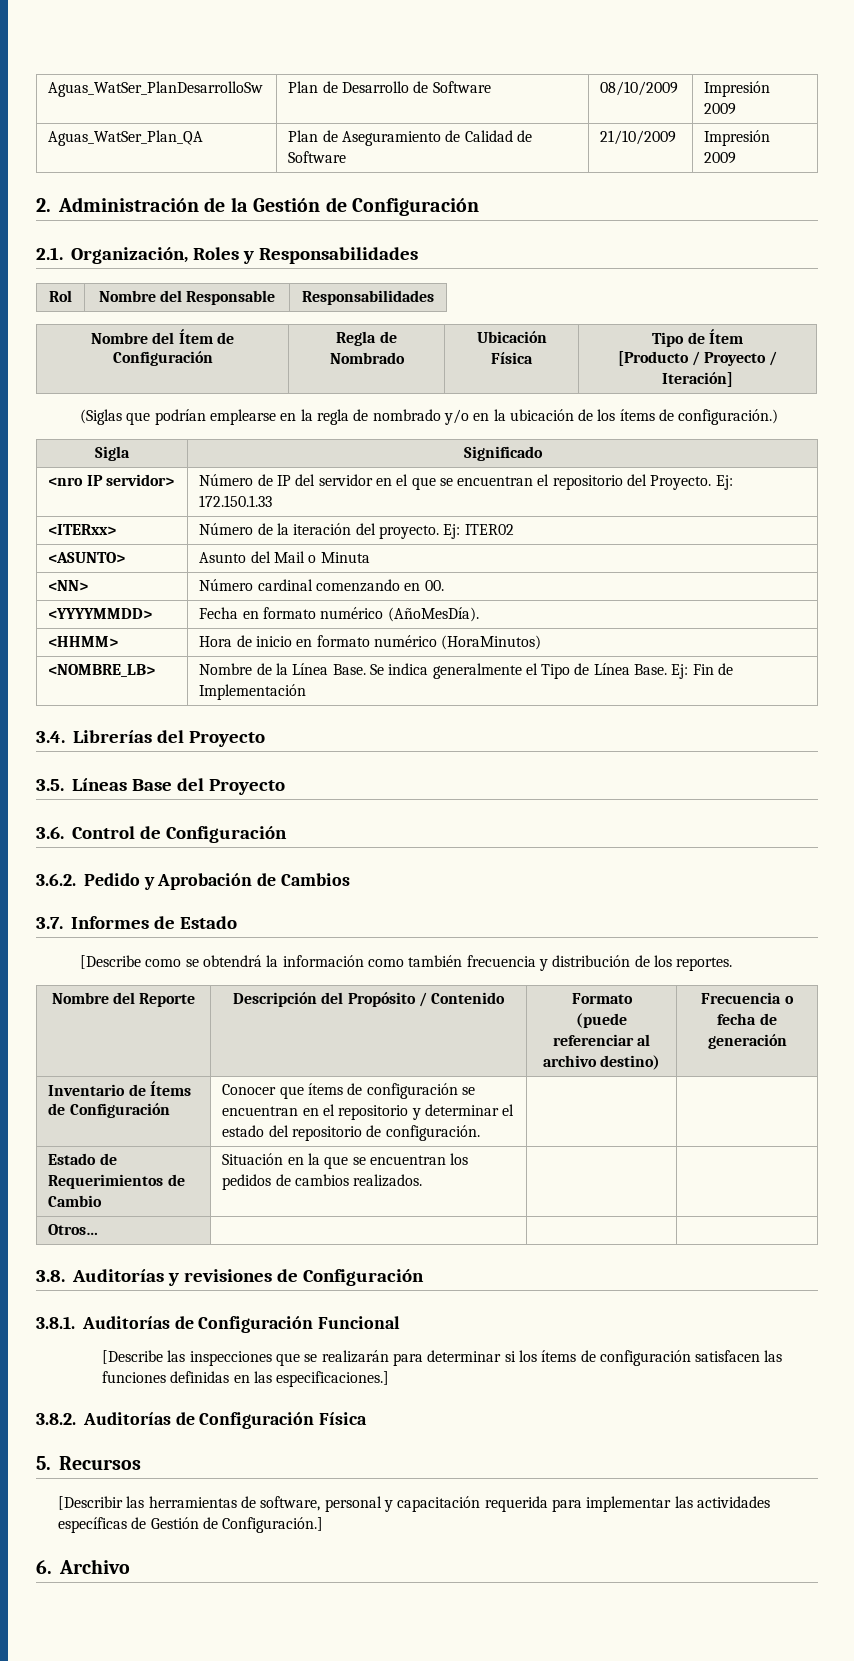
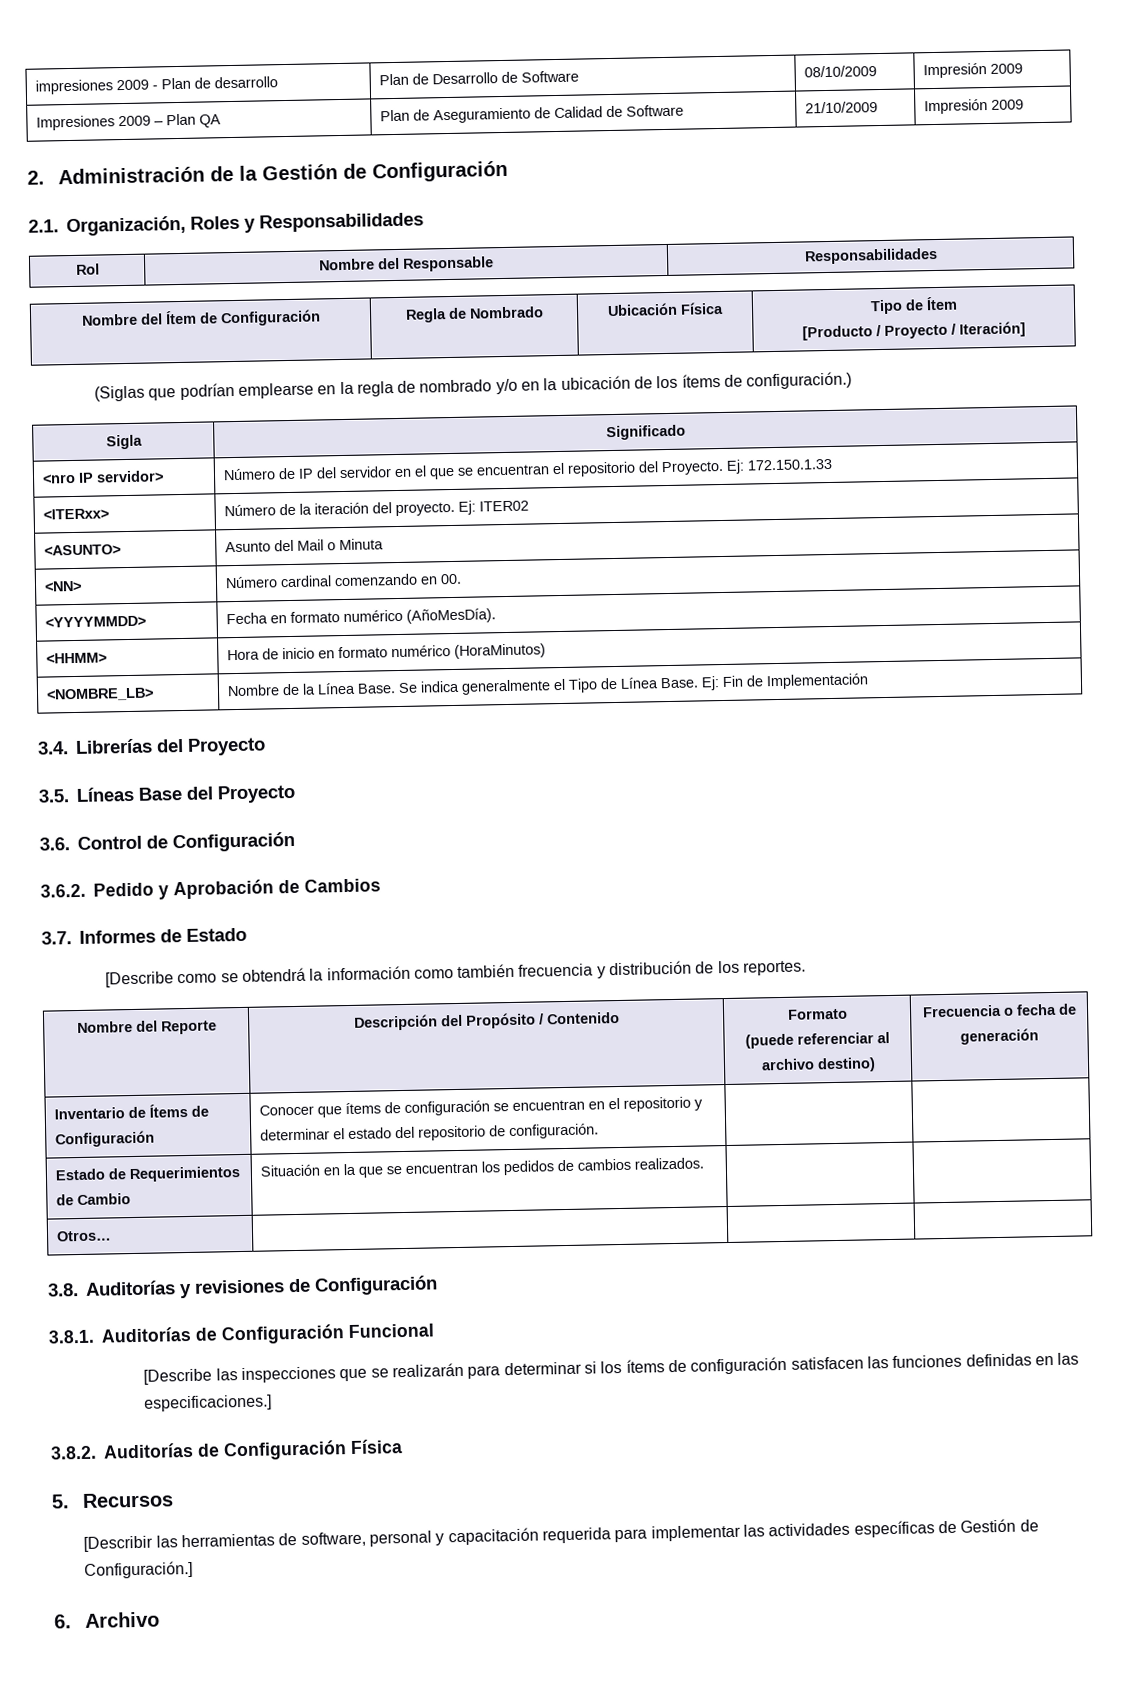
[48,81,264,97] Aguas_WatSer_PlanDesarrolloSw -> [34,76,278,95] impresiones 2009 - Plan de desarrollo
[48,130,204,146] Aguas_WatSer_Plan_QA -> [35,113,221,131] Impresiones 2009 – Plan QA

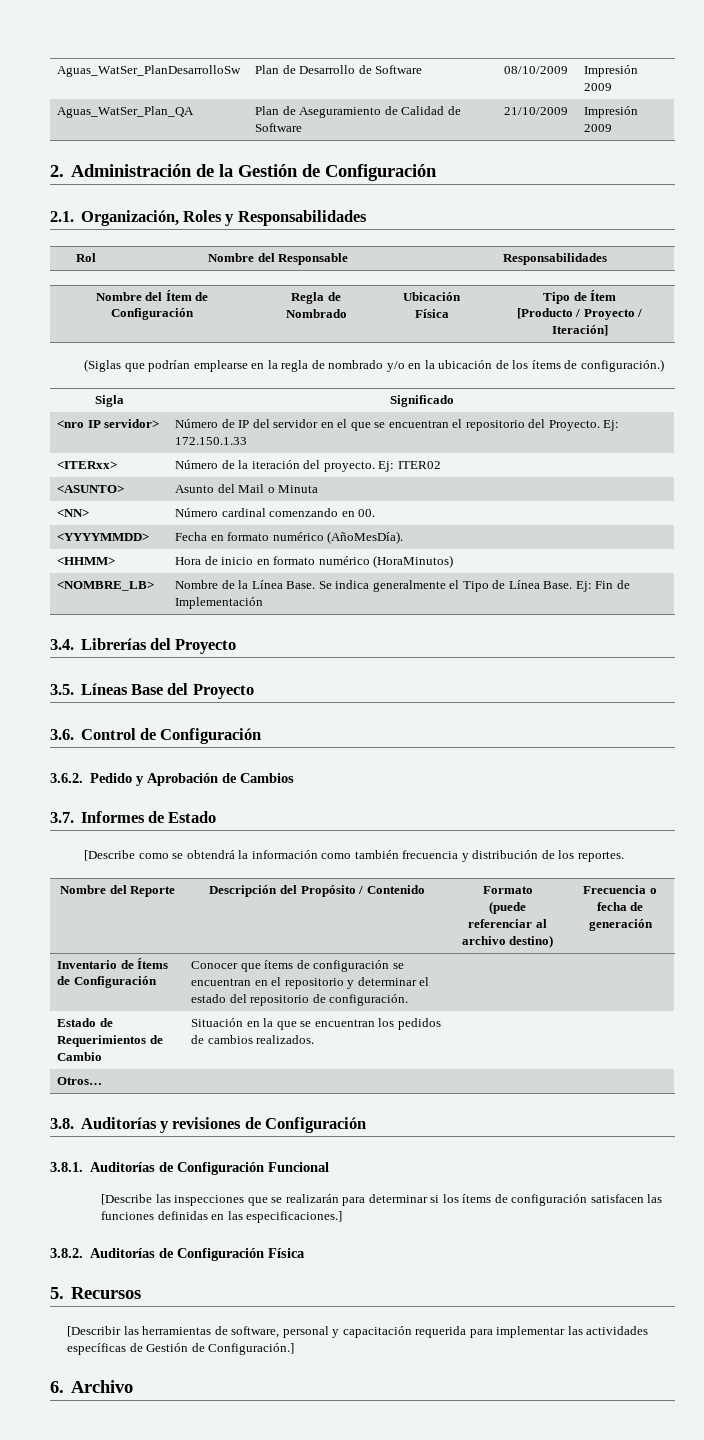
[34,76,278,95] impresiones 2009 - Plan de desarrollo -> [57,65,242,77] Aguas_WatSer_PlanDesarrolloSw
[35,113,221,131] Impresiones 2009 – Plan QA -> [57,106,195,118] Aguas_WatSer_Plan_QA

